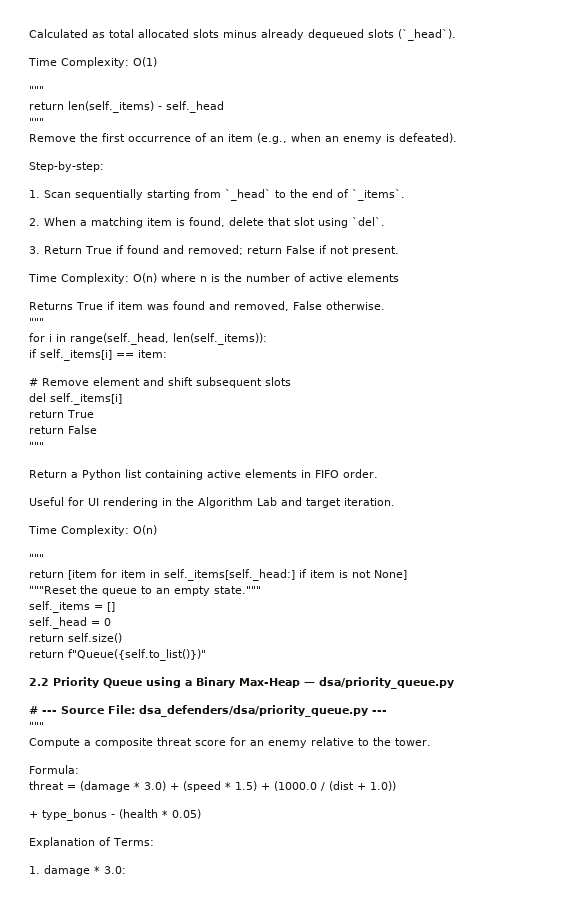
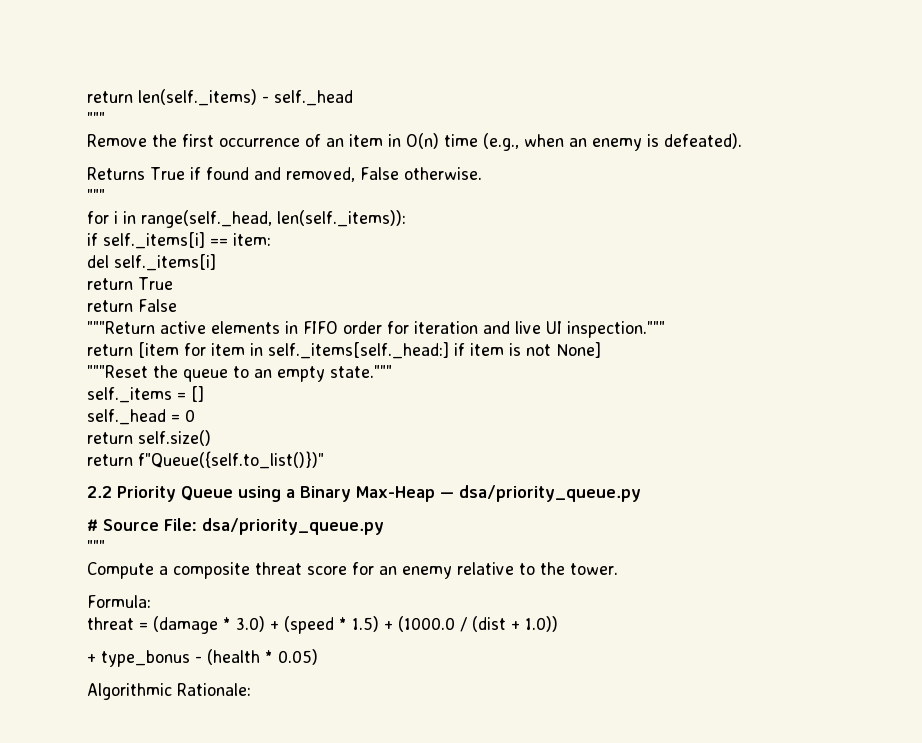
[29,29,456,41] [28,57,157,68] [29,86,44,94] Calculated as total allocated slots minus already dequeued slots (`_head`). // Time Complexity: O(1) // """ // -> (87, 97) none
(253, 138) none -> [388,133,478,149] in O(n) time
[29,161,104,172] [29,189,405,201] [29,217,385,228] [29,245,399,256] [28,273,399,284] // Step-by-step: // 1. Scan sequentially starting from `_head` to the end of `_items`. // 2. When a matching item is found, delete that slot using `del`. // 3. Return True if found and removed; return False if not present. // Time Complexity: O(n) where n is the number of active elements -> (742, 141) none
[117,302,169,310] item was -> (201, 173) none
[29,377,291,388] // # Remove element and shift subsequent slots -> (271, 239) none
[29,442,44,450] [29,469,378,480] [29,497,395,508] [28,525,157,536] [29,554,44,562] """ // Return a Python list containing active elements in FIFO order. // Useful for UI rendering in the Algorithm Lab and target iteration. // Time Complexity: O(n) // """ -> [87,321,665,338] """Return active elements in FIFO order for iteration and live UI inspection."""
[42,710,57,714] --- -> (98, 525) none
[139,705,387,717] dsa_defenders/dsa/priority_queue.py --- -> [202,518,384,535] dsa/priority_queue.py
[29,837,154,848] [29,865,126,876] Explanation of Terms: // 1. damage * 3.0: -> [87,683,251,700] Algorithmic Rationale:

